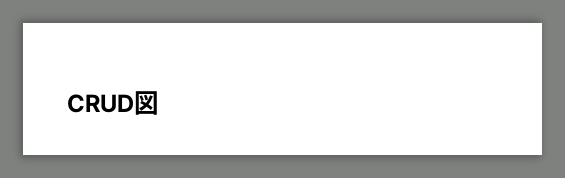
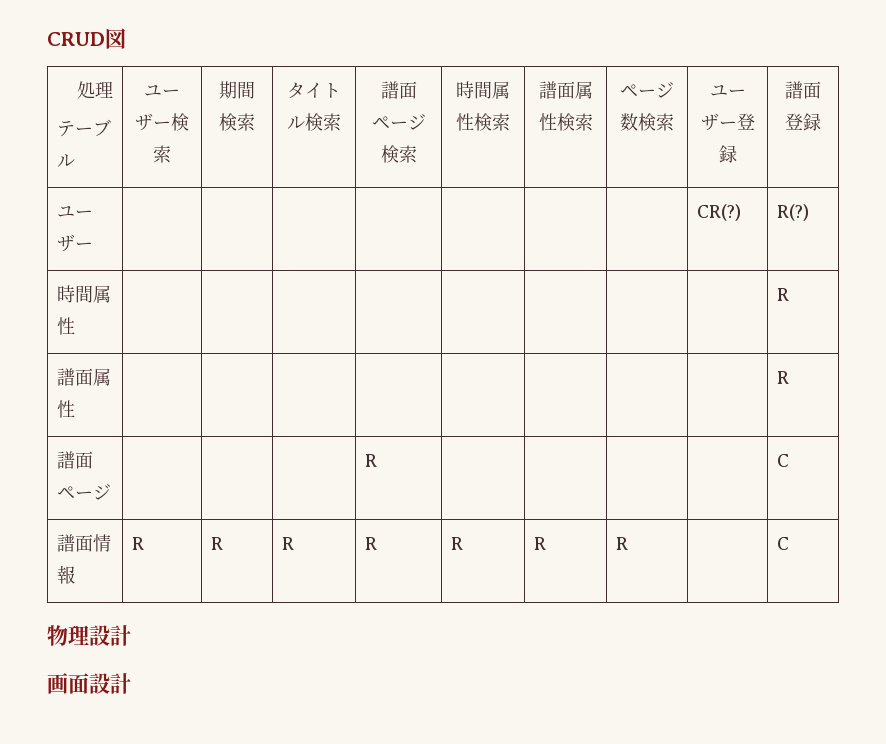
(159, 103) none -> [77,81,114,99] [56,119,111,137] [56,154,75,167] [144,85,180,97] [135,113,189,131] [153,145,171,163] [219,81,255,99] [219,113,255,131] [287,82,341,99] [287,113,341,131] [380,81,417,99] [371,114,426,130] [380,145,417,163] [456,81,510,99] [456,113,510,131] [538,81,593,99] [538,113,593,131] [620,82,674,98] [620,113,674,131] [709,85,746,97] [700,113,755,131] [718,145,737,163] [785,81,821,99] [785,113,821,131] [56,206,93,218] [56,234,93,252] [696,204,741,221] [776,204,809,221] [56,285,111,303] [56,317,75,335] [776,288,789,301] [56,368,111,386] [56,400,75,418] [776,371,789,384] [56,451,93,469] [56,484,111,500] [364,454,377,467] [776,454,789,467] [56,534,111,552] [56,565,75,584] [131,537,144,550] [210,537,223,550] [281,537,294,550] [364,537,377,550] [450,537,463,550] [533,537,546,550] [615,537,628,550] [776,537,789,550] [47,625,131,646] [47,673,131,694] // 処理 // テーブル | ユーザー検索 | 期間検索 | タイトル検索 | 譜面ページ検索 | 時間属性検索 | 譜面属性検索 | ページ数検索 | ユーザー登録 | 譜面登録 // ユーザー | | | | | | | | CR(?) | R(?) // 時間属性 | | | | | | | | | R // 譜面属性 | | | | | | | | | R // 譜面ページ | | | | R | | | | | C // 譜面情報 | R | R | R | R | R | R | R | | C // 物理設計 // 画面設計

